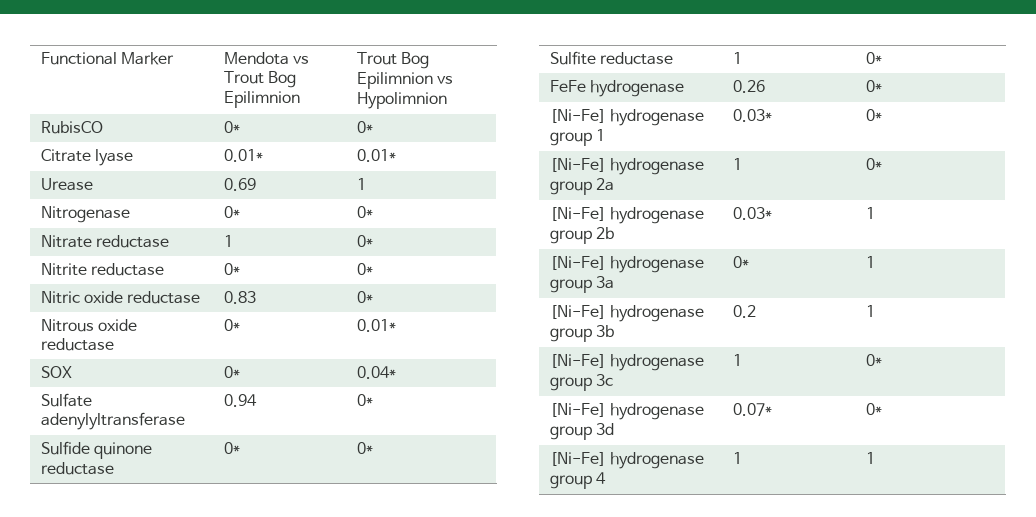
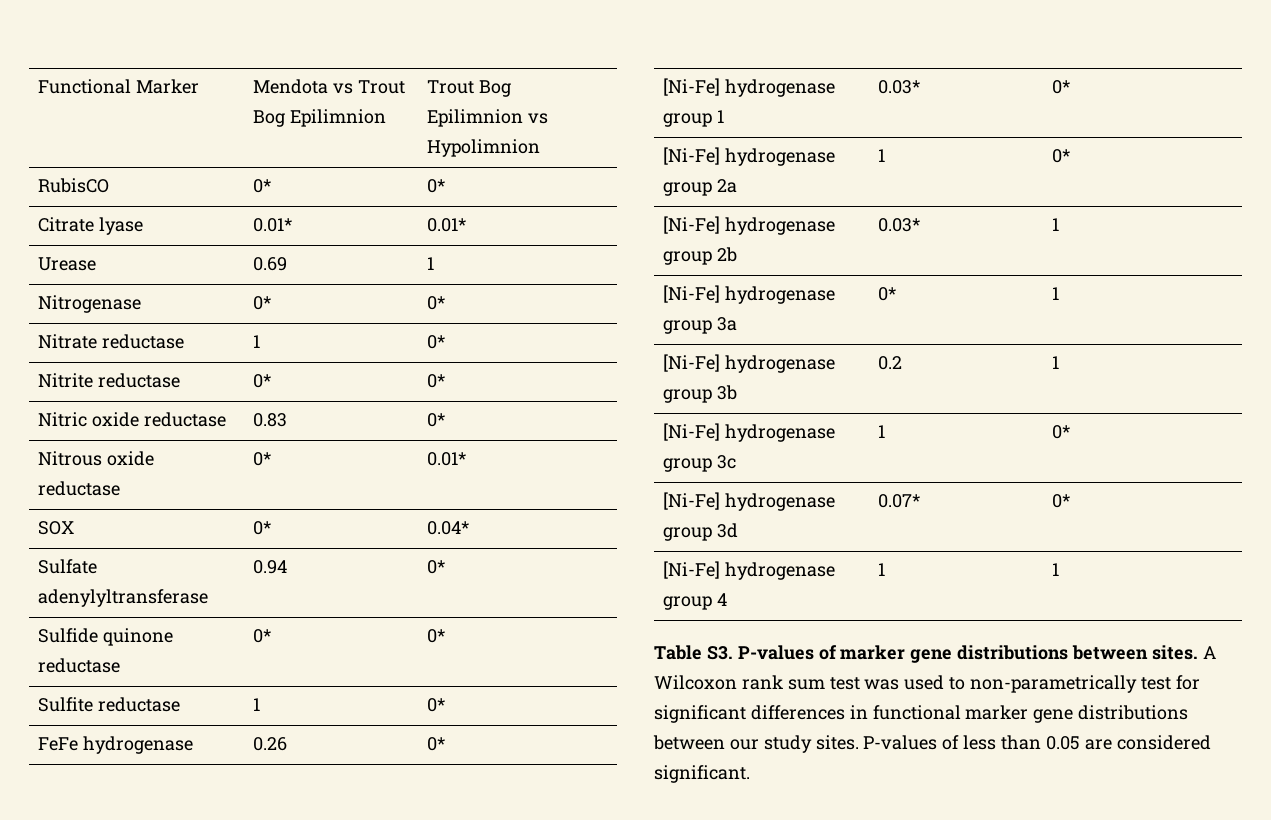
(875, 458) none -> [654,645,1216,663] [654,675,1200,693] [654,705,1189,723] [653,735,1211,753] [654,765,750,783] // Table S3. P-values of marker gene distributions between sites. A Wilcoxon rank sum test was used to non-parametrically test for significant differences in functional marker gene distributions between our study sites. P-values of less than 0.05 are considered significant.

